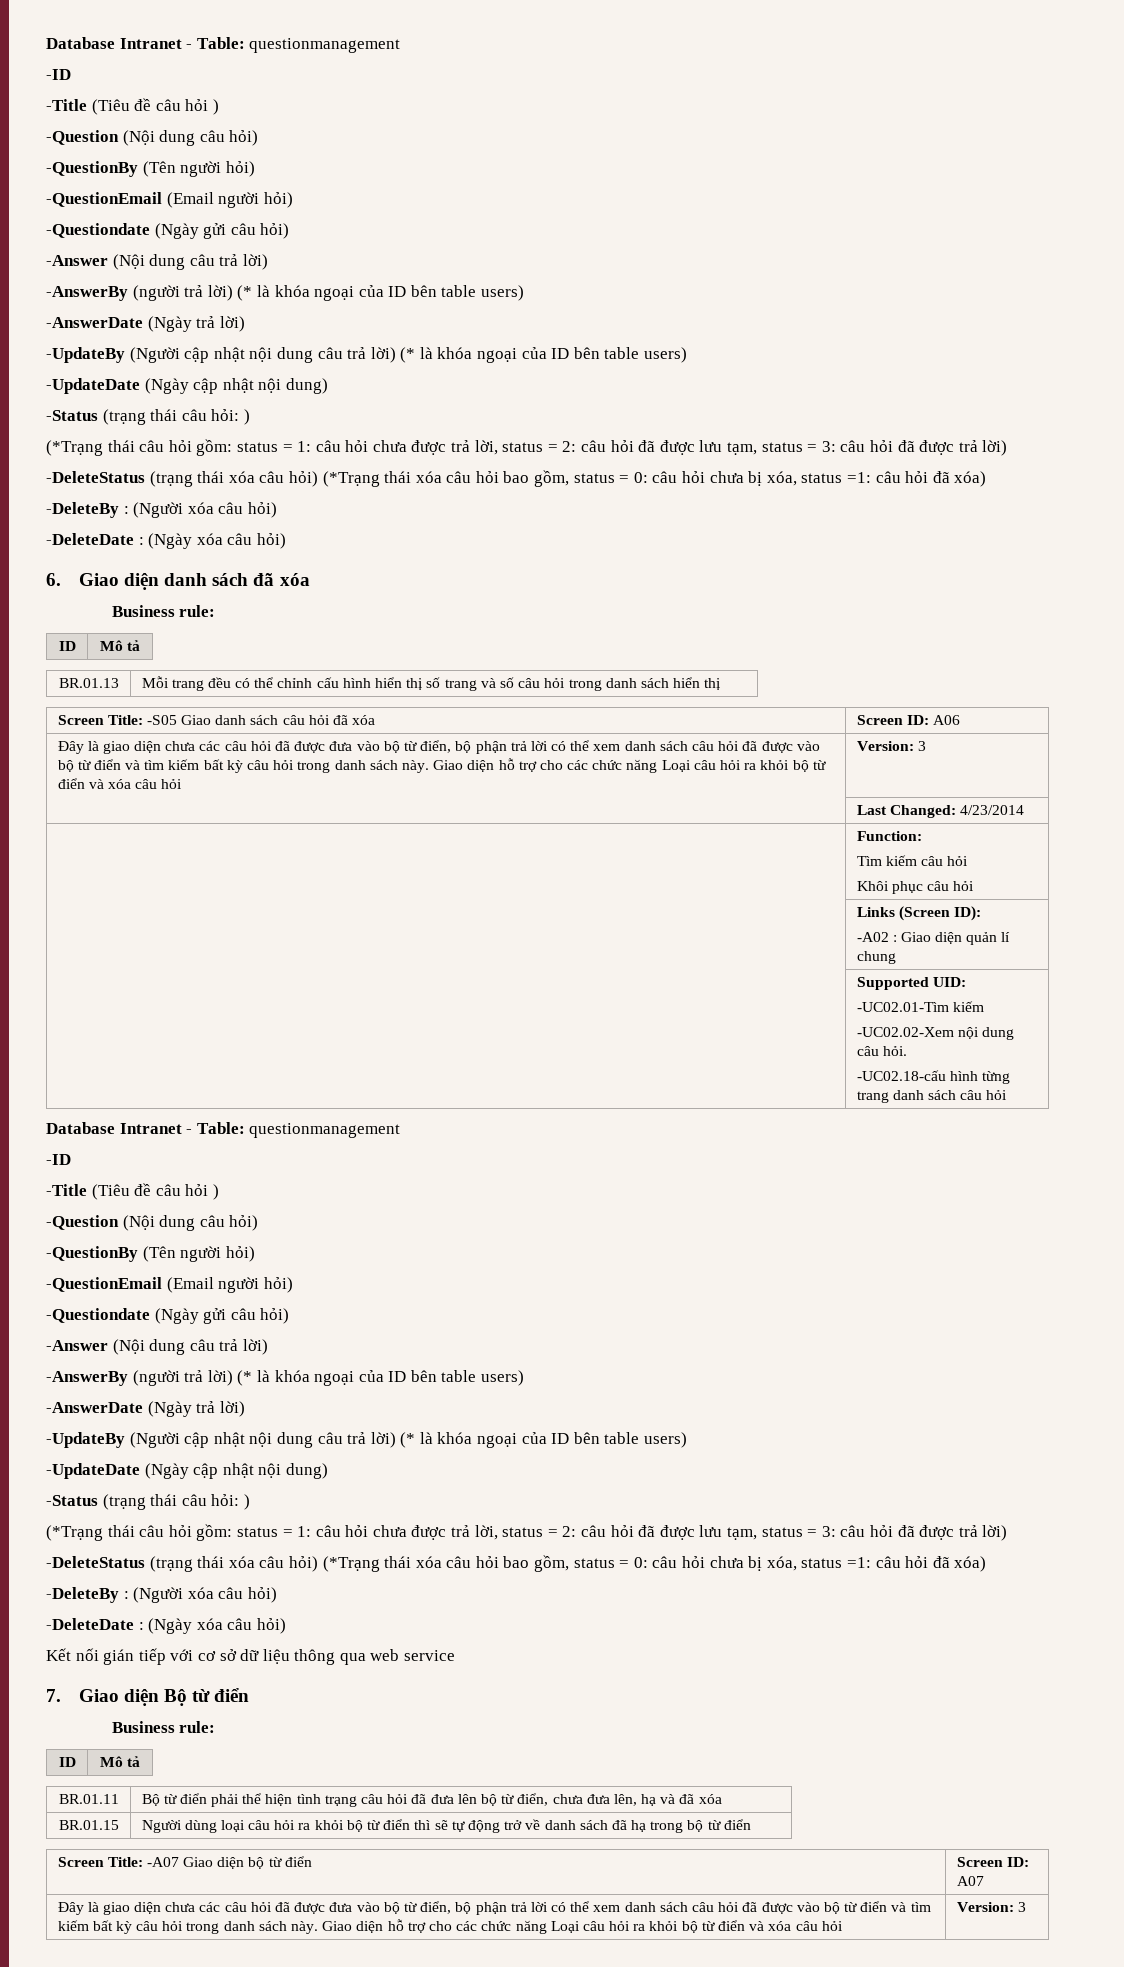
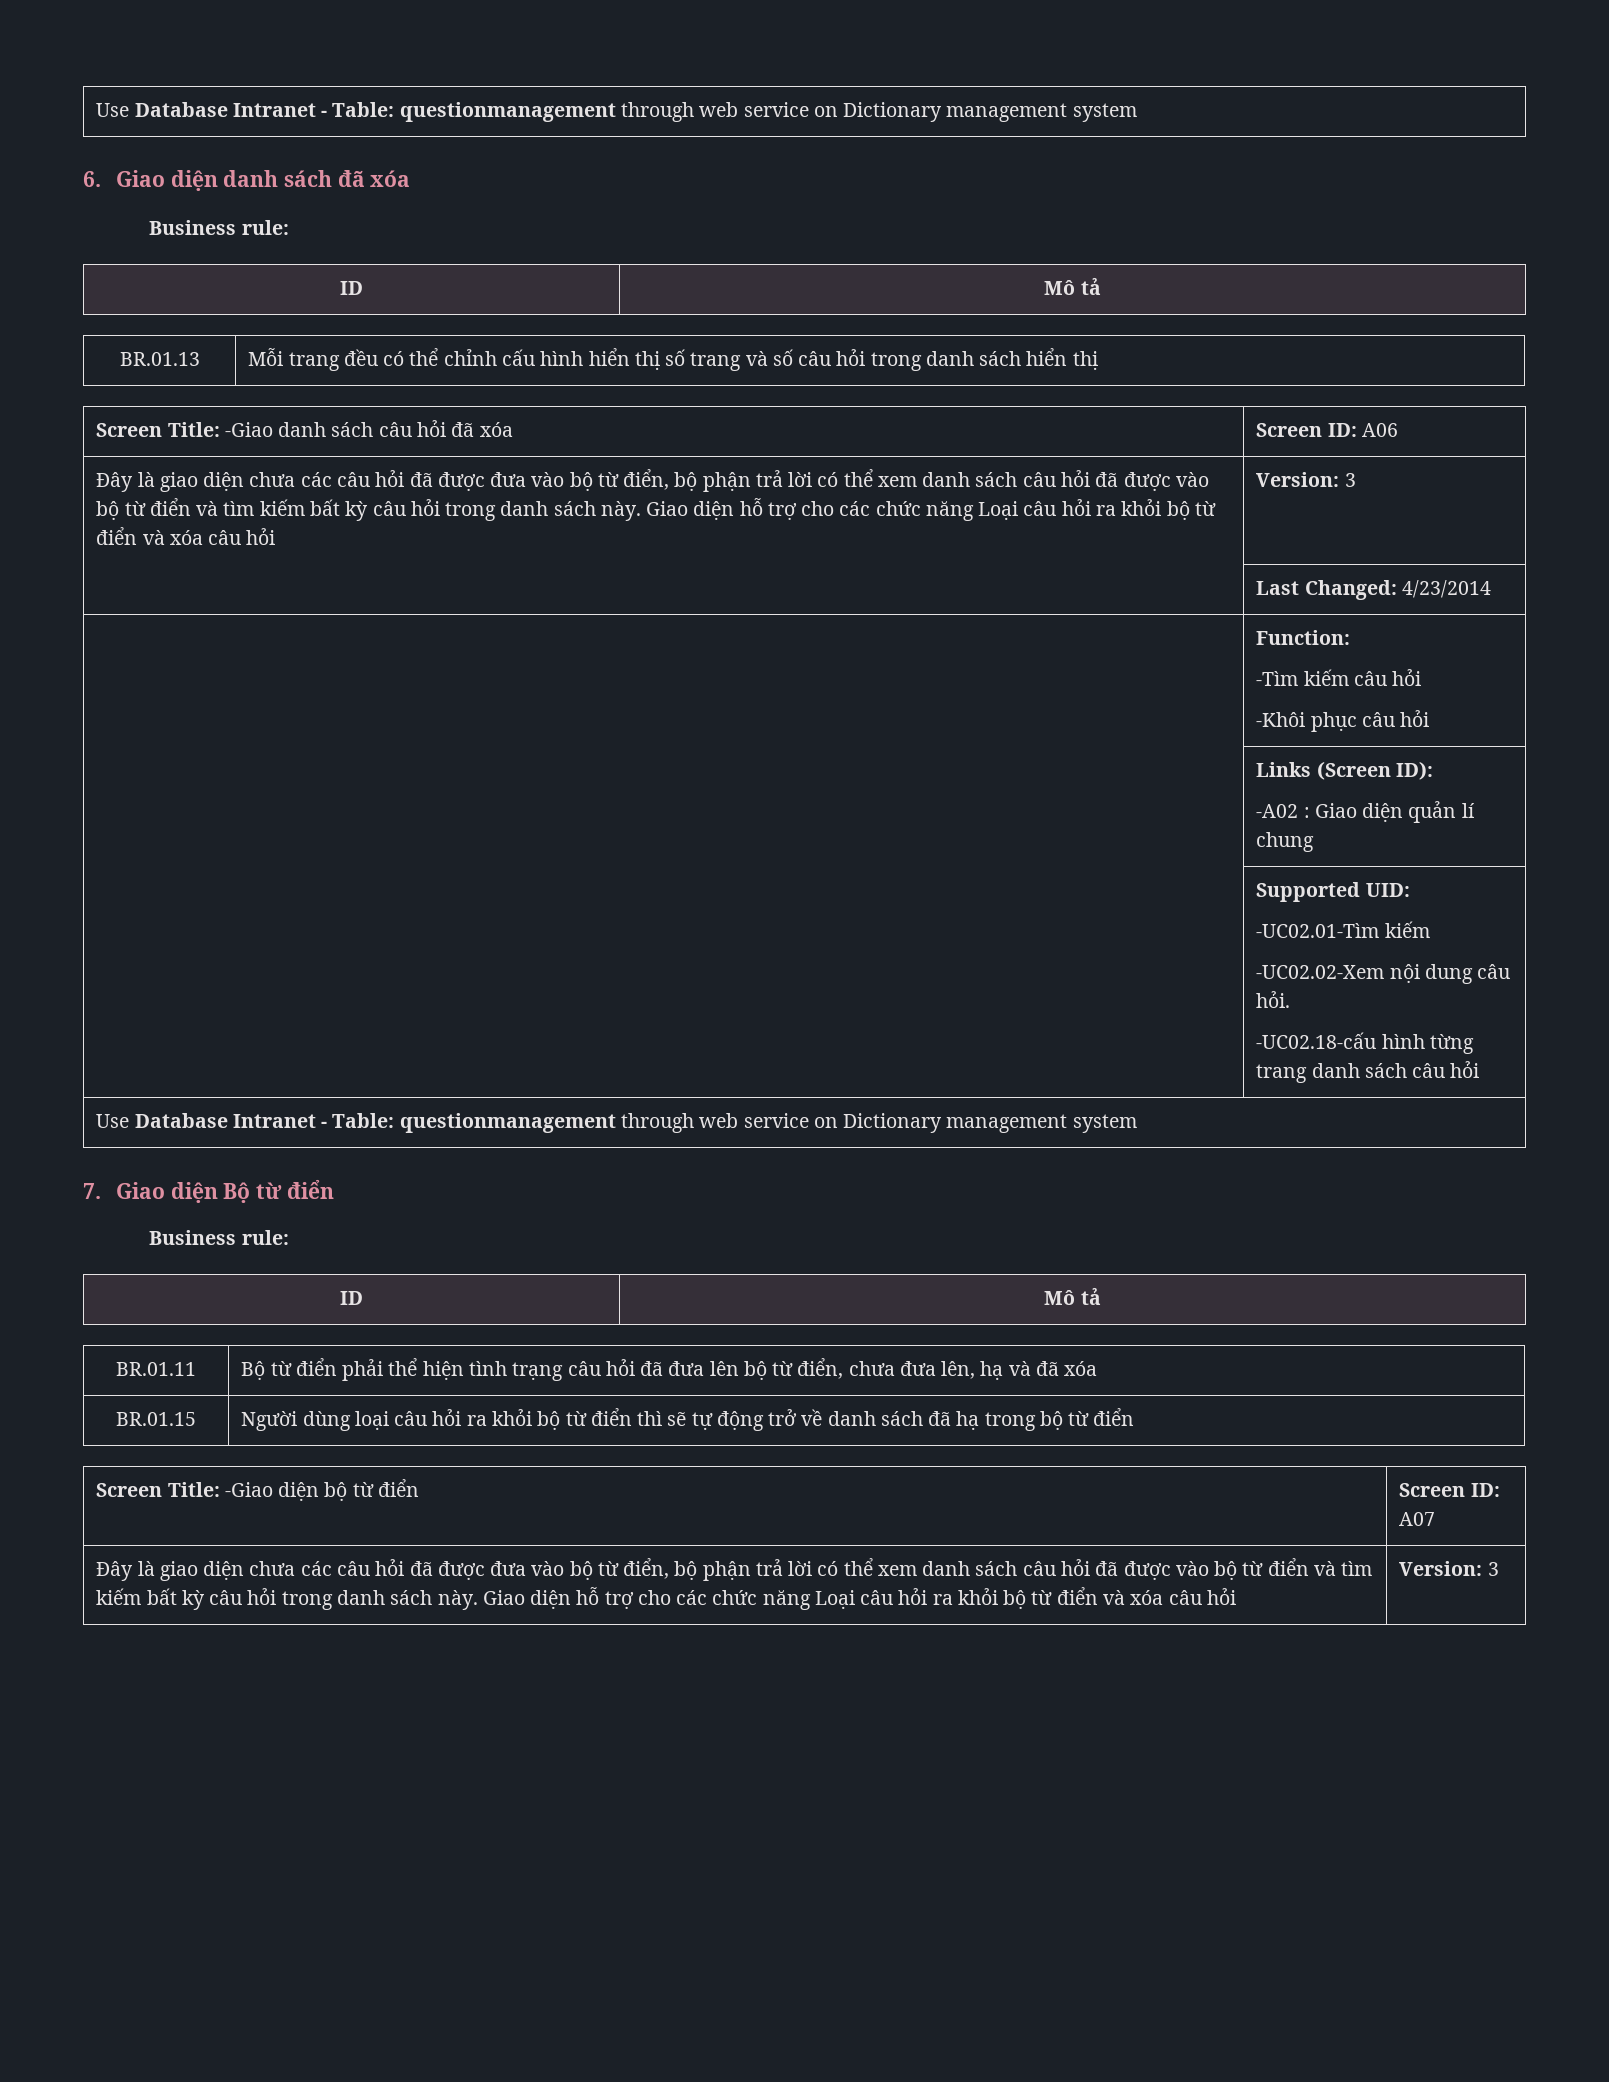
[46,37,401,53] [46,69,71,80] [46,98,219,115] [46,130,259,146] [46,161,255,177] [46,192,293,208] [46,223,290,239] [46,254,268,270] [46,285,525,301] [46,316,245,332] [46,347,688,363] [46,378,328,394] [46,409,250,425] [46,439,1008,456] [46,470,987,487] [46,502,277,518] [46,533,286,549] Database Intranet - Table: questionmanagement // -ID // -Title (Tiêu đề câu hỏi ) // -Question (Nội dung câu hỏi) // -QuestionBy (Tên người hỏi) // -QuestionEmail (Email người hỏi) // -Questiondate (Ngày gửi câu hỏi) // -Answer (Nội dung câu trả lời) // -AnswerBy (người trả lời) (* là khóa ngoại của ID bên table users) // -AnswerDate (Ngày trả lời) // -UpdateBy (Người cập nhật nội dung câu trả lời) (* là khóa ngoại của ID bên table users) // -UpdateDate (Ngày cập nhật nội dung) // -Status (trạng thái câu hỏi: ) // (*Trạng thái câu hỏi gồm: status = 1: câu hỏi chưa được trả lời, status = 2: câu hỏi đã được lưu tạm, status = 3: câu hỏi đã được trả lời) // -DeleteStatus (trạng thái xóa câu hỏi) (*Trạng thái xóa câu hỏi bao gồm, status = 0: câu hỏi chưa bị xóa, status =1: câu hỏi đã xóa) // -DeleteBy : (Người xóa câu hỏi) // -DeleteDate : (Ngày xóa câu hỏi) -> [96,102,1137,122] Use Database Intranet - Table: questionmanagement through web service on Dictionary management system
[146,715,212,725] -S05 Giao -> [224,422,273,437] -Giao
[856,856,882,866] Tìm -> [1256,671,1299,686] -Tìm
[856,881,889,891] Khôi -> [1256,712,1306,727] -Khôi
[46,1122,401,1138] [46,1154,71,1165] [46,1183,219,1200] [46,1215,259,1231] [46,1246,255,1262] [46,1277,293,1293] [46,1308,290,1324] [46,1339,268,1355] [46,1370,525,1386] [46,1401,245,1417] [46,1432,688,1448] [46,1463,328,1479] [46,1494,250,1510] [46,1524,1008,1541] [46,1555,987,1572] [46,1587,277,1603] [46,1618,286,1634] [46,1648,456,1665] // Database Intranet - Table: questionmanagement // -ID // -Title (Tiêu đề câu hỏi ) // -Question (Nội dung câu hỏi) // -QuestionBy (Tên người hỏi) // -QuestionEmail (Email người hỏi) // -Questiondate (Ngày gửi câu hỏi) // -Answer (Nội dung câu trả lời) // -AnswerBy (người trả lời) (* là khóa ngoại của ID bên table users) // -AnswerDate (Ngày trả lời) // -UpdateBy (Người cập nhật nội dung câu trả lời) (* là khóa ngoại của ID bên table users) // -UpdateDate (Ngày cập nhật nội dung) // -Status (trạng thái câu hỏi: ) // (*Trạng thái câu hỏi gồm: status = 1: câu hỏi chưa được trả lời, status = 2: câu hỏi đã được lưu tạm, status = 3: câu hỏi đã được trả lời) // -DeleteStatus (trạng thái xóa câu hỏi) (*Trạng thái xóa câu hỏi bao gồm, status = 0: câu hỏi chưa bị xóa, status =1: câu hỏi đã xóa) // -DeleteBy : (Người xóa câu hỏi) // -DeleteDate : (Ngày xóa câu hỏi) // Kết nối gián tiếp với cơ sở dữ liệu thông qua web service -> [96,1113,1137,1133] // Use Database Intranet - Table: questionmanagement through web service on Dictionary management system
[146,1857,214,1867] -A07 Giao -> [224,1482,273,1497] -Giao

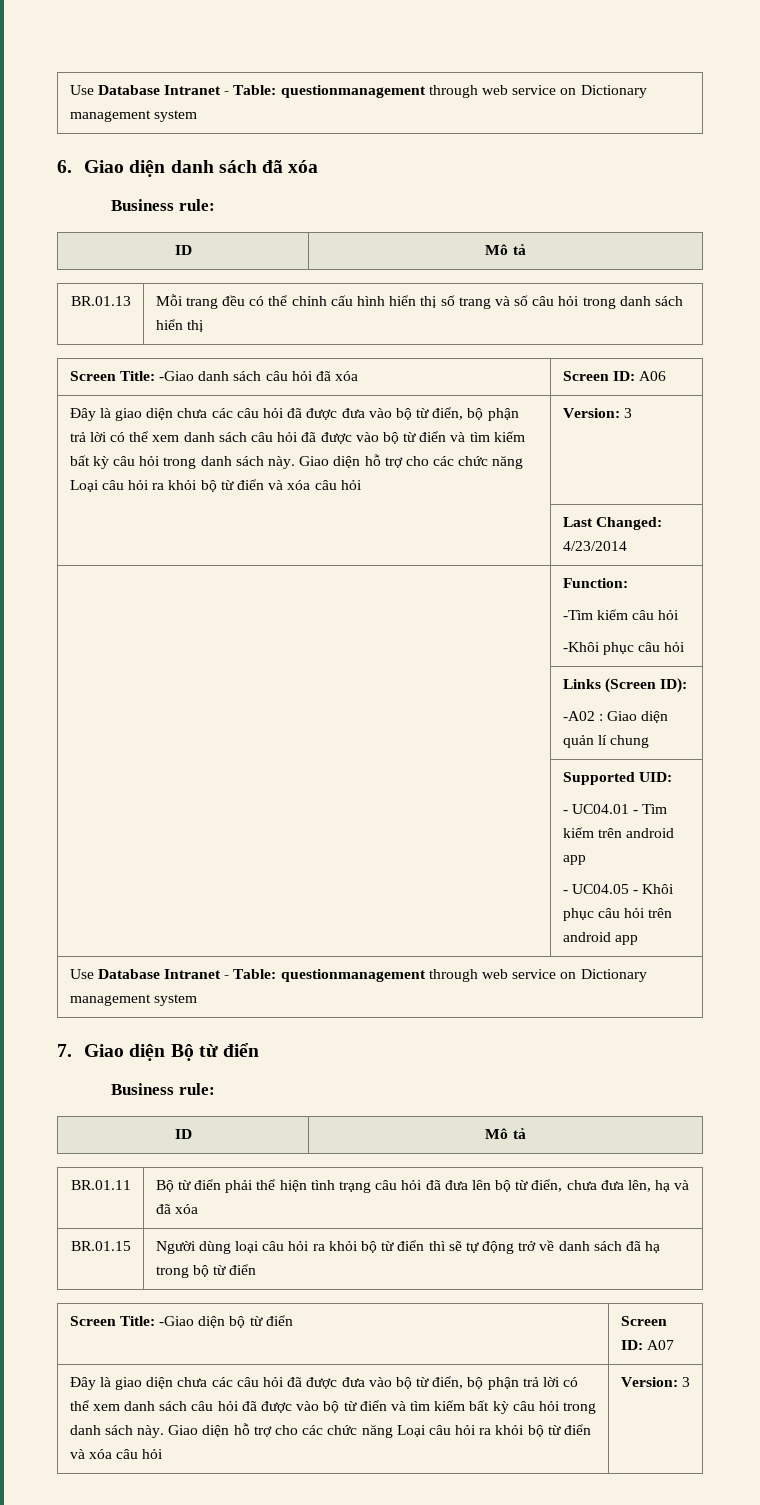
[1256,921,1430,938] [1256,964,1511,984] [1256,991,1291,1008] [1256,1032,1474,1054] [1256,1061,1480,1083] -UC02.01-Tìm kiếm // -UC02.02-Xem nội dung câu hỏi. // -UC02.18-cấu hình từng trang danh sách câu hỏi -> [562,804,668,814] [562,827,675,838] [562,855,586,865] [562,884,675,894] [562,908,673,921] [562,932,638,945] - UC04.01 - Tìm kiếm trên android app // - UC04.05 - Khôi phục câu hỏi trên android app

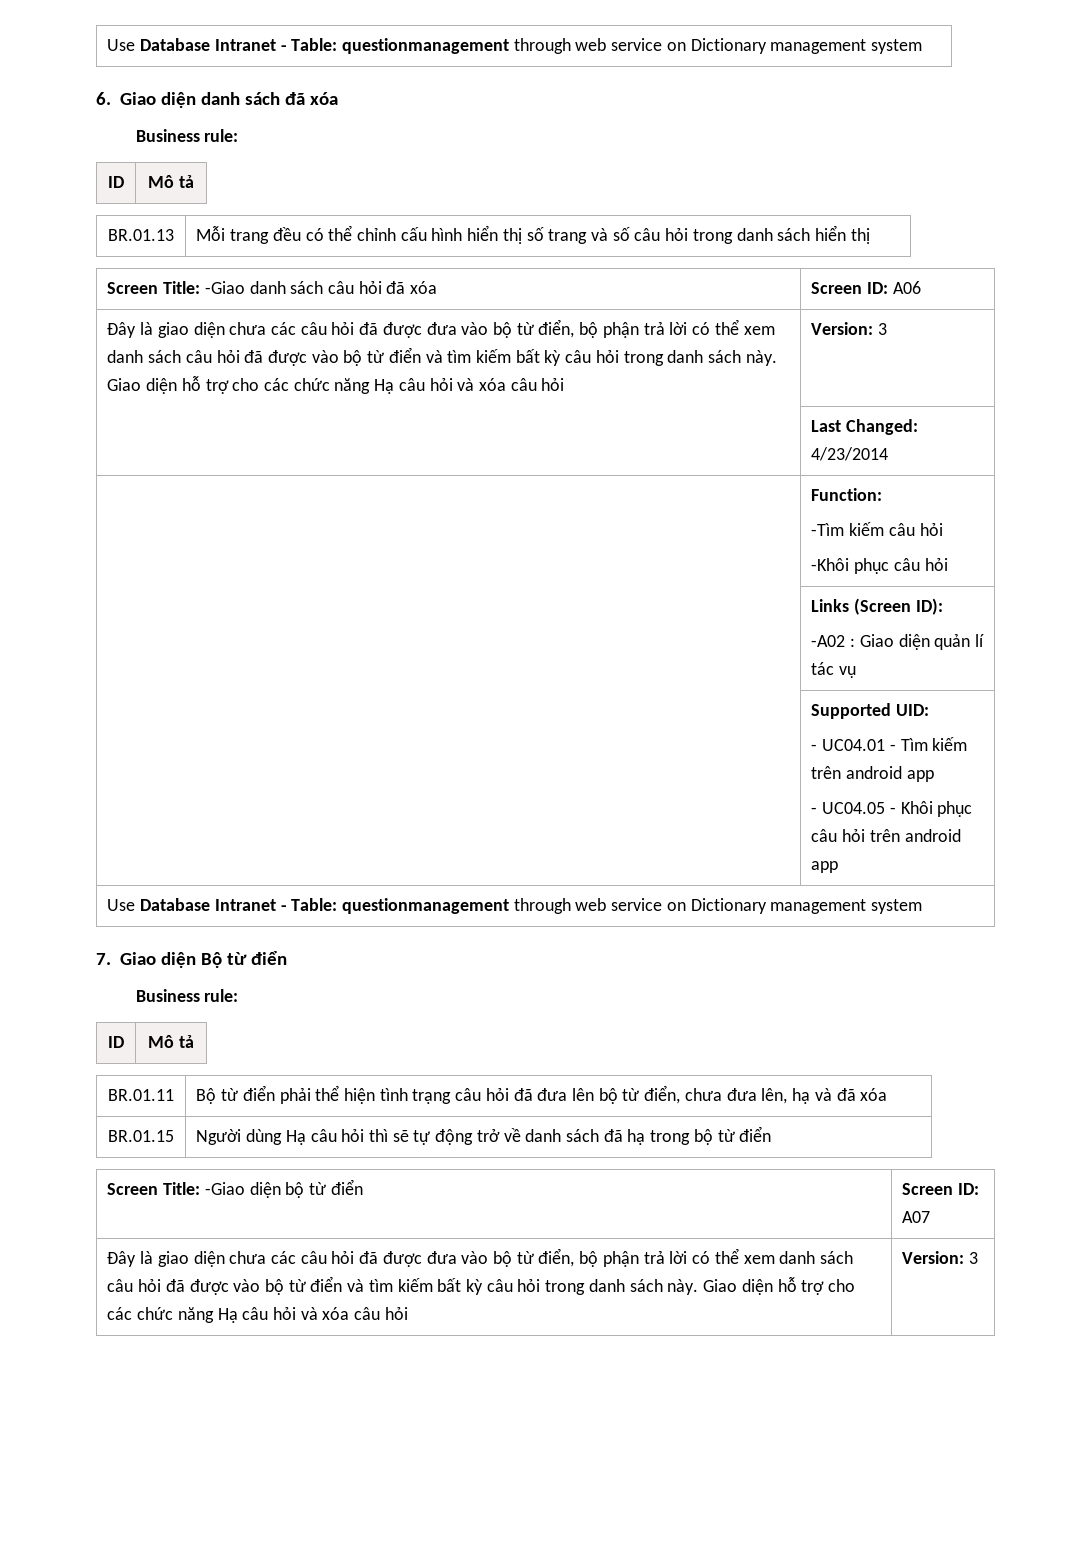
[69,479,265,492] Loại câu hỏi ra khỏi bộ từ điển -> [374,378,453,394] Hạ câu hỏi
[610,735,650,748] chung -> [811,662,857,678] tác vụ
[235,1240,425,1253] loại câu hỏi ra khỏi bộ từ điển -> [285,1129,365,1145] Hạ câu hỏi
[396,1424,592,1437] Loại câu hỏi ra khỏi bộ từ điển -> [217,1307,296,1323] Hạ câu hỏi

